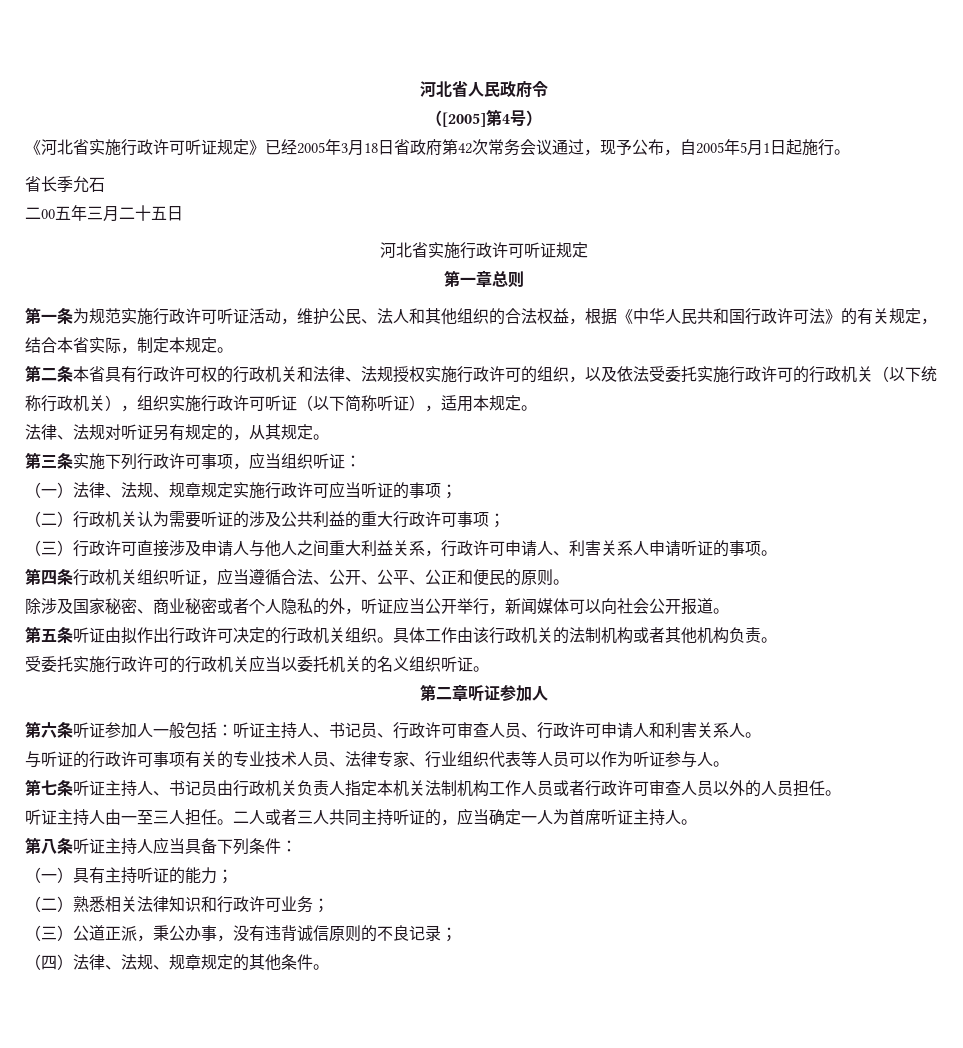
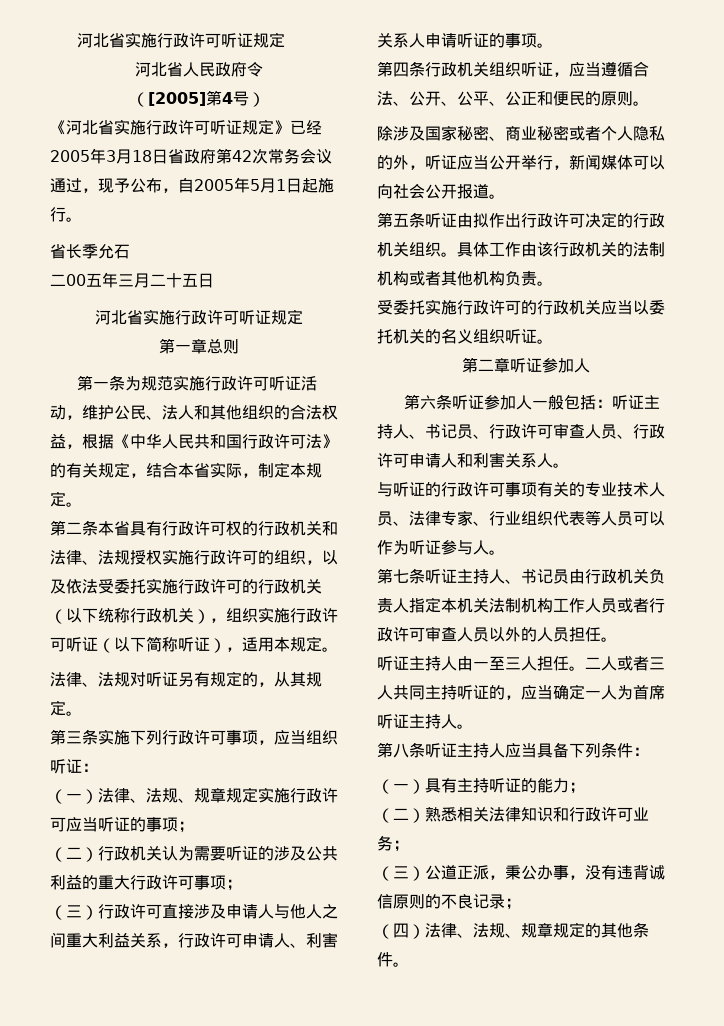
[419,81,468,98] 河北省 -> [76,32,285,48] [134,62,183,77] 河北省实施行政许可听证规定 // 河北省

